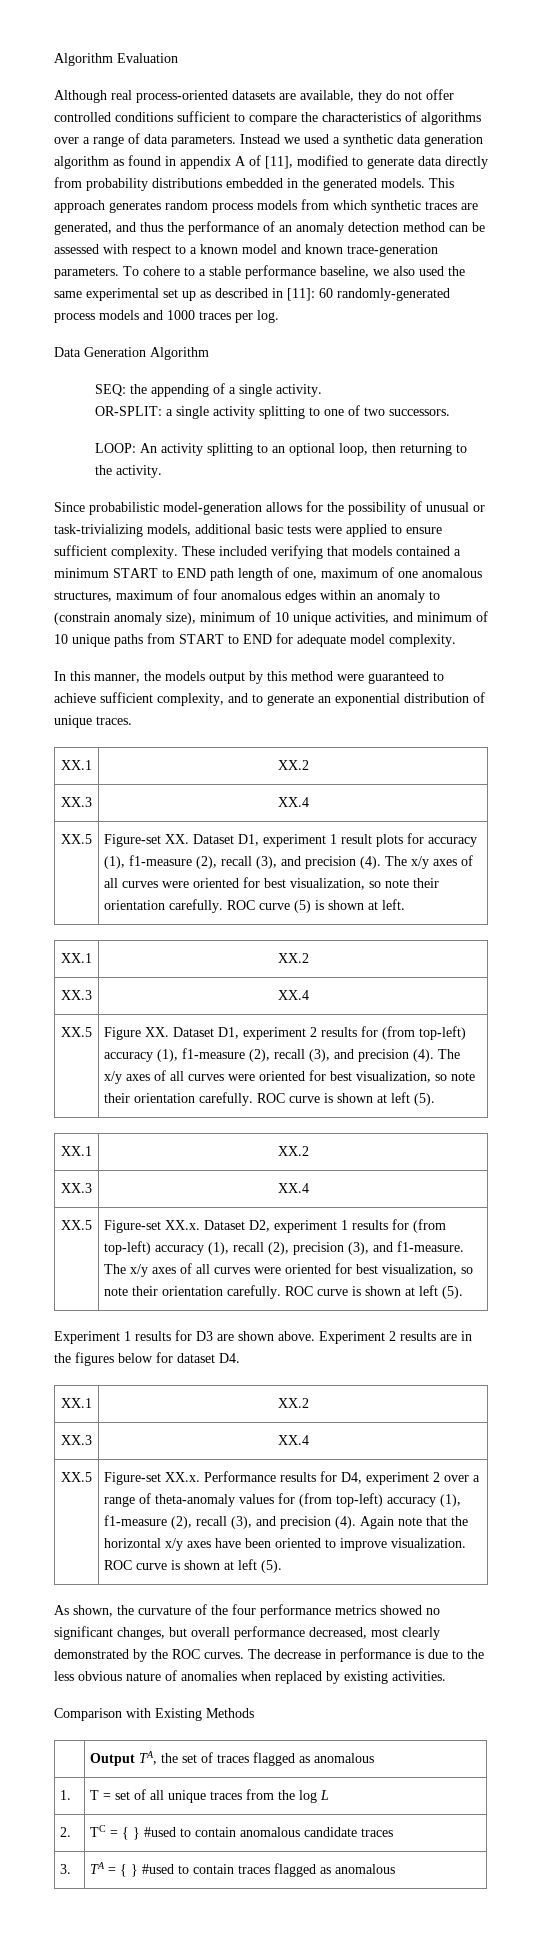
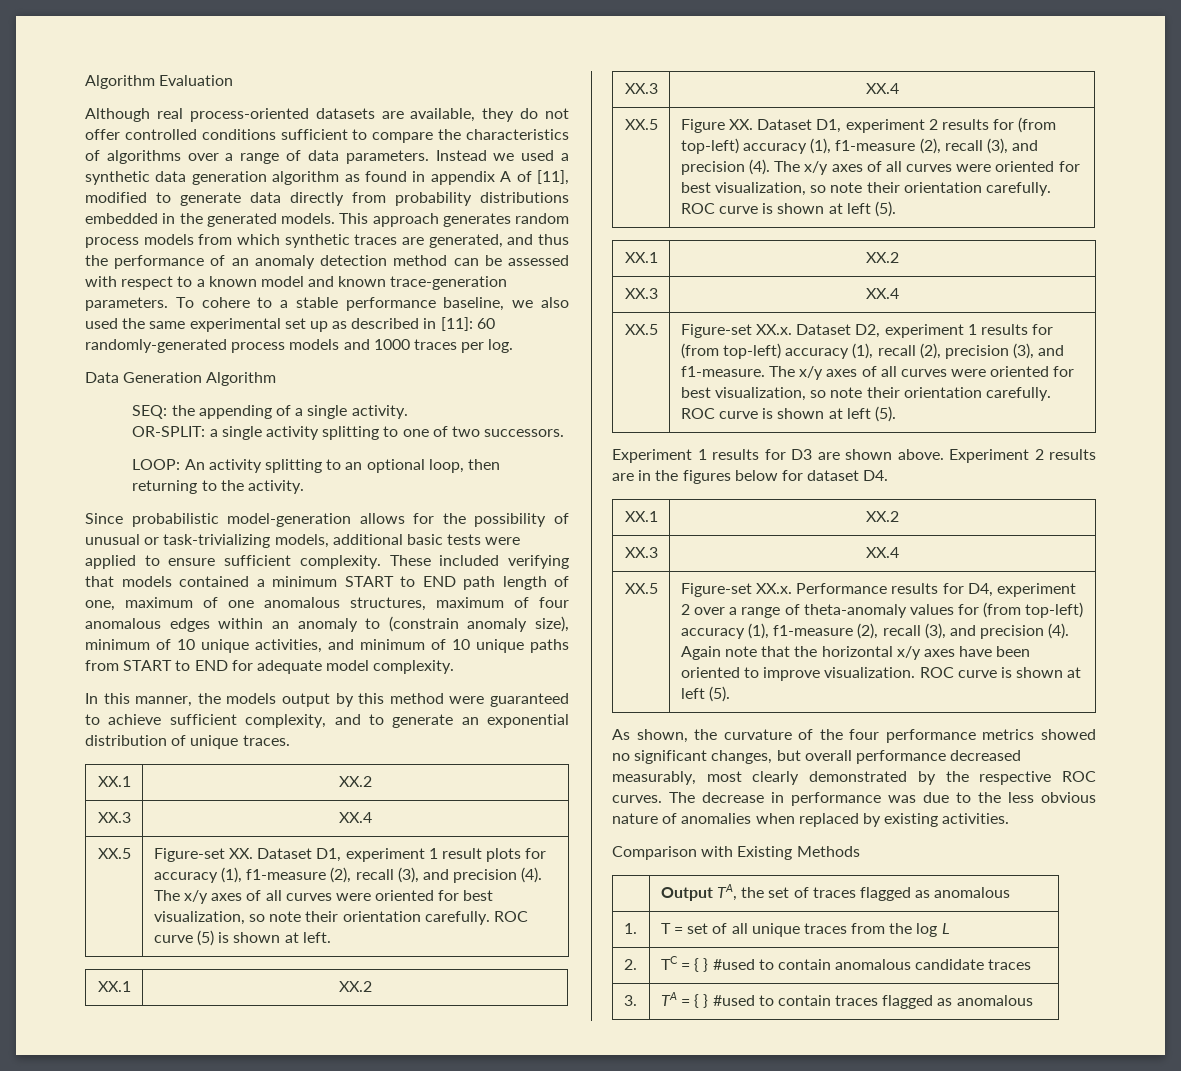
[309,1627,367,1639] decreased, -> [950,750,1022,761] [612,771,696,785] decreased measurably,
(168, 1654) none -> [979,771,1052,785] respective
[415,1649,424,1659] is -> [888,795,916,803] was

